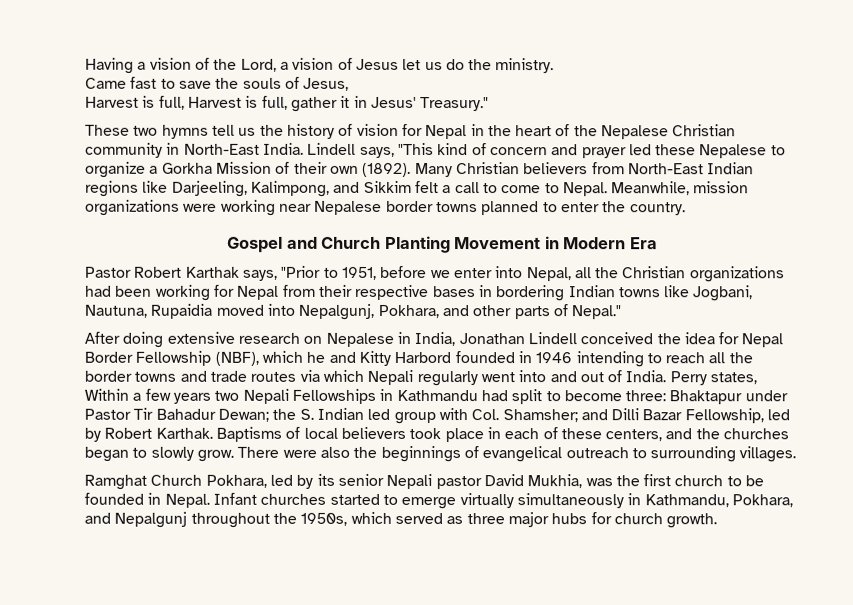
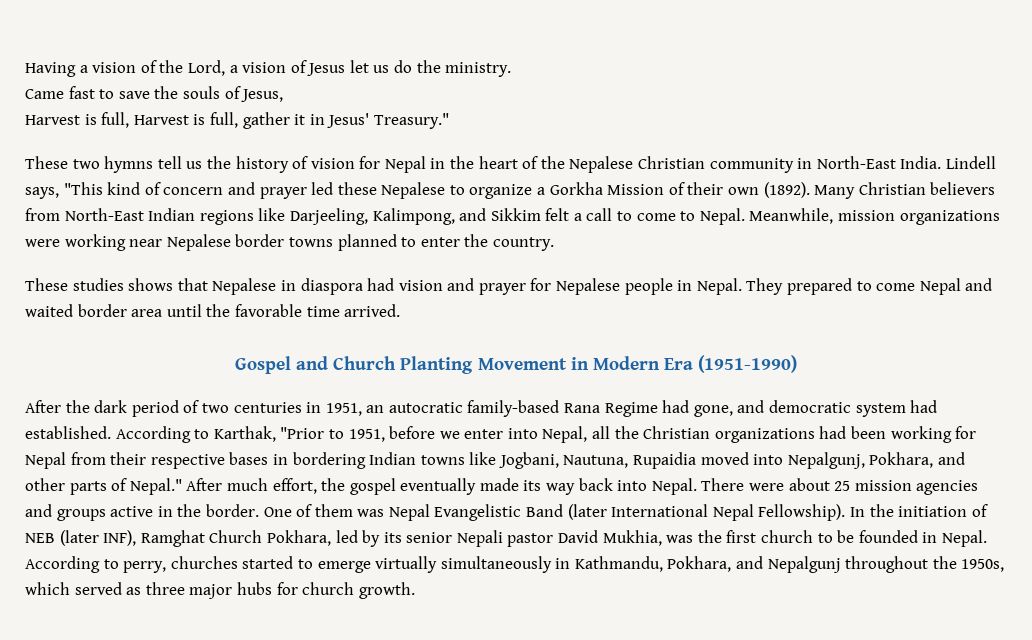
(686, 209) none -> [25,278,993,295] [25,304,401,317] // These studies shows that Nepalese in diaspora had vision and prayer for Nepalese people in Nepal. They prepared to come Nepal and waited border area until the favorable time arrived.
[85,266,278,281] // Pastor Robert Karthak says, -> [698,355,798,373] [25,400,938,417] [25,426,276,443] (1951-1990) // After the dark period of two centuries in 1951, an autocratic family-based Rana Regime had gone, and democratic system had established. According to Karthak,
[84,331,784,348] [84,350,753,368] [84,369,758,387] [84,388,788,405] [84,407,791,425] [84,426,790,443] [84,445,797,463] // After doing extensive research on Nepalese in India, Jonathan Lindell conceived the idea for Nepal Border Fellowship (NBF), which he and Kitty Harbord founded in 1946 intending to reach all the border towns and trade routes via which Nepali regularly went into and out of India. Perry states, Within a few years two Nepali Fellowships in Kathmandu had split to become three: Bhaktapur under Pastor Tir Bahadur Dewan; the S. Indian led group with Col. Shamsher; and Dilli Bazar Fellowship, led by Robert Karthak. Baptisms of local believers took place in each of these centers, and the churches began to slowly grow. There were also the beginnings of evangelical outreach to surrounding villages. // -> [186,478,979,495] [25,504,988,521] [25,530,137,546] After much effort, the gospel eventually made its way back into Nepal. There were about 25 mission agencies and groups active in the border. One of them was Nepal Evangelistic Band (later International Nepal Fellowship). In the initiation of NEB (later INF),
[212,492,257,505] Infant -> [25,556,167,573] According to perry,

